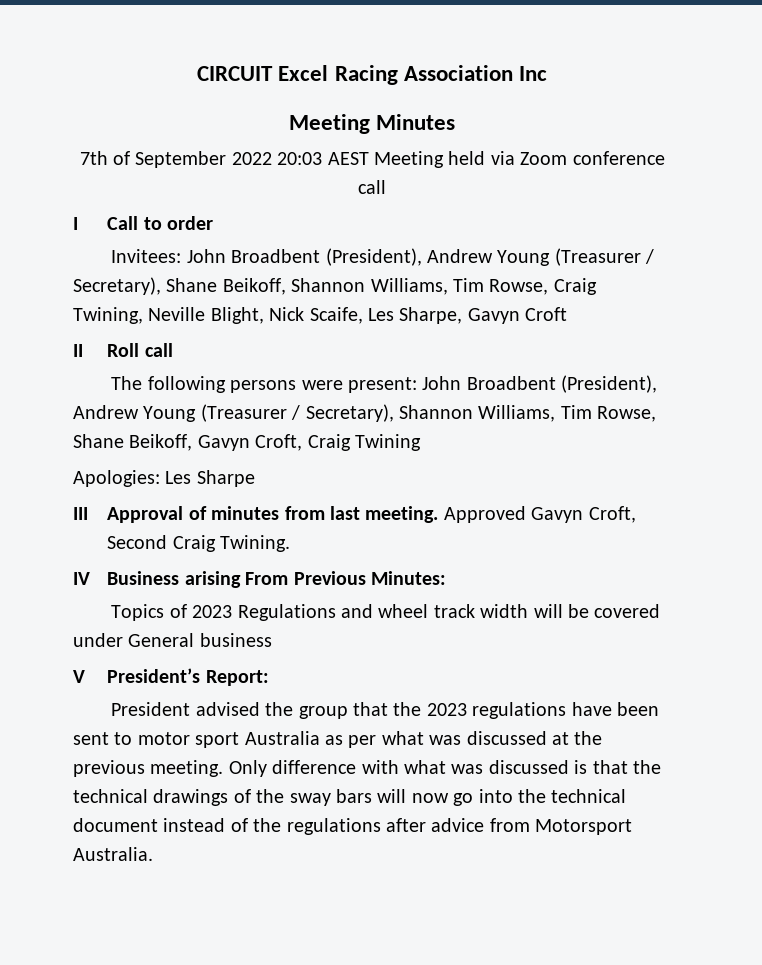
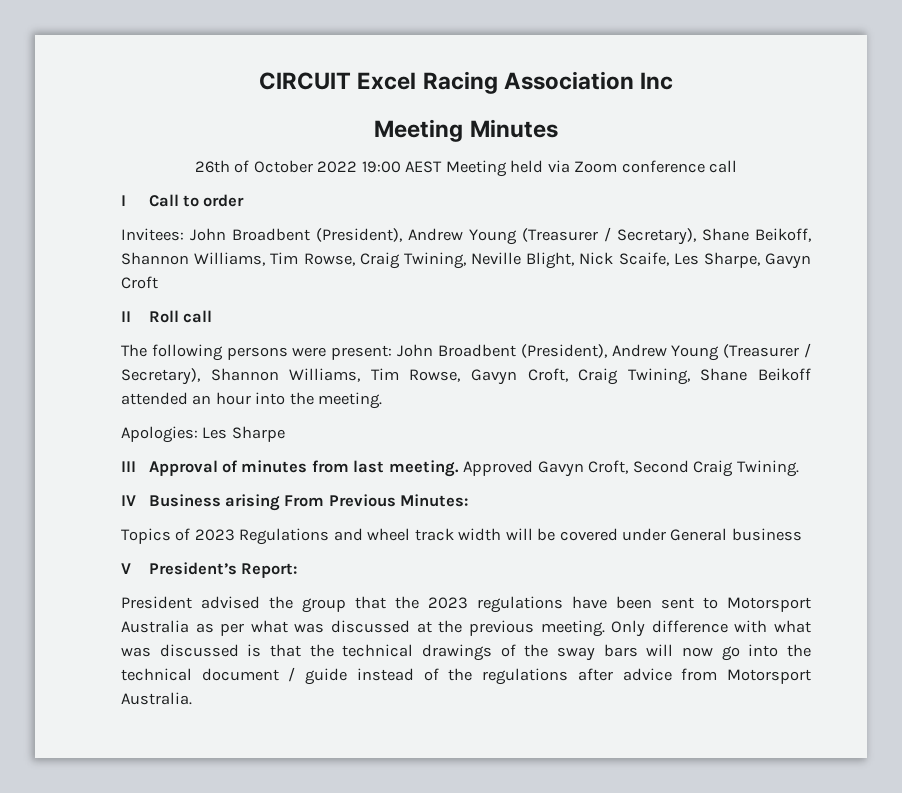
[79,151,323,168] 7th of September 2022 20:03 -> [194,160,401,173] 26th of October 2022 19:00
[73,434,193,451] Shane Beikoff, -> (461, 375) none
[355,434,421,451] Twining -> [627,368,812,385] [121,392,383,409] Twining, Shane Beikoff attended an hour into the meeting.
[137,732,240,748] motor sport -> [727,597,811,612] Motorsport
(158, 825) none -> [288,667,348,685] / guide

